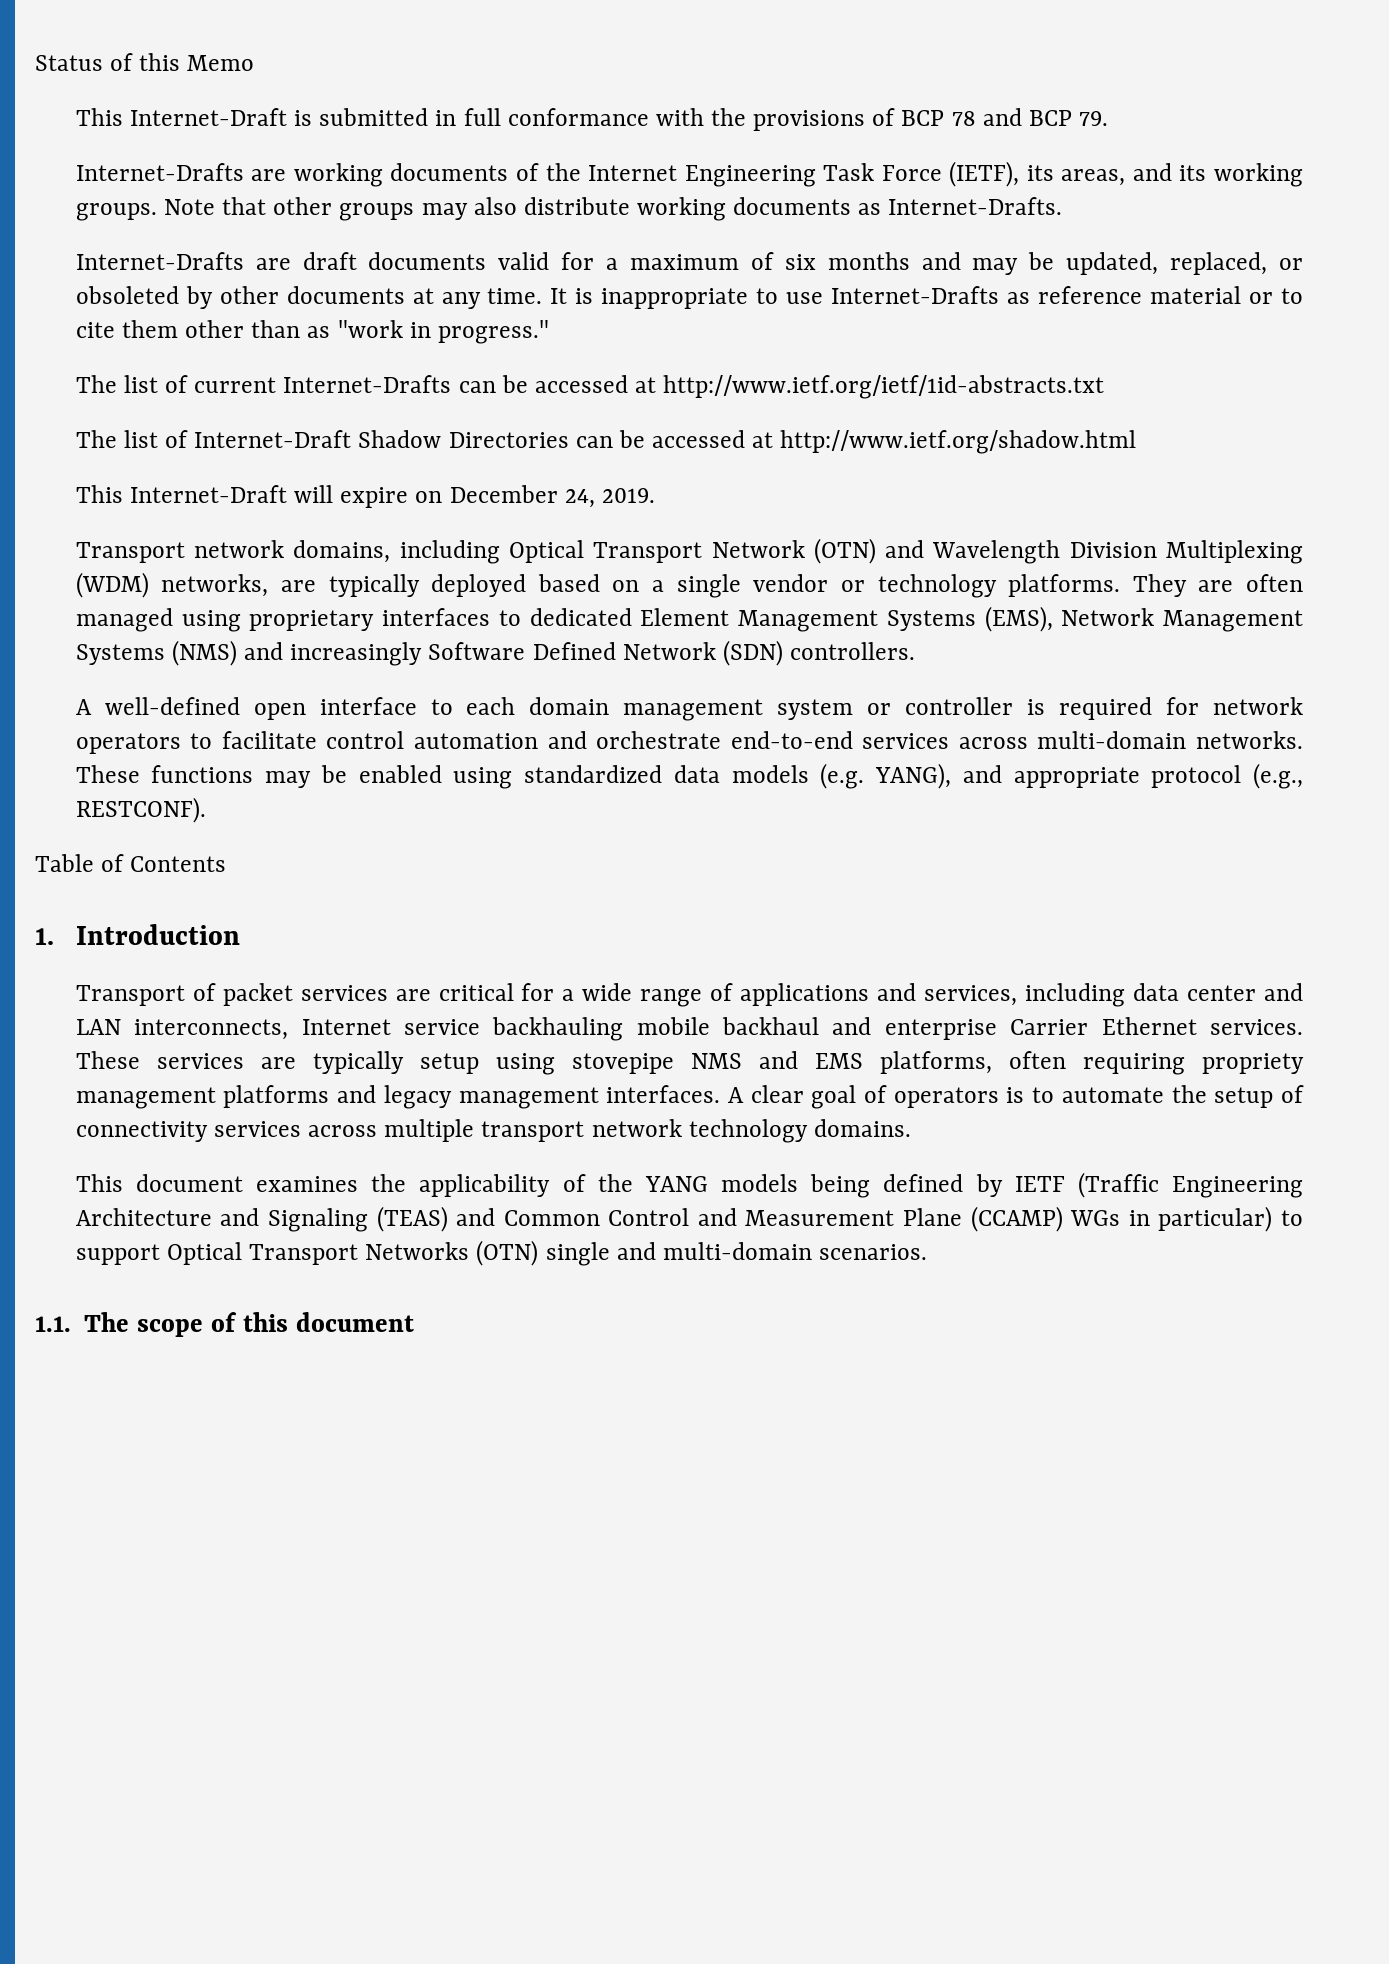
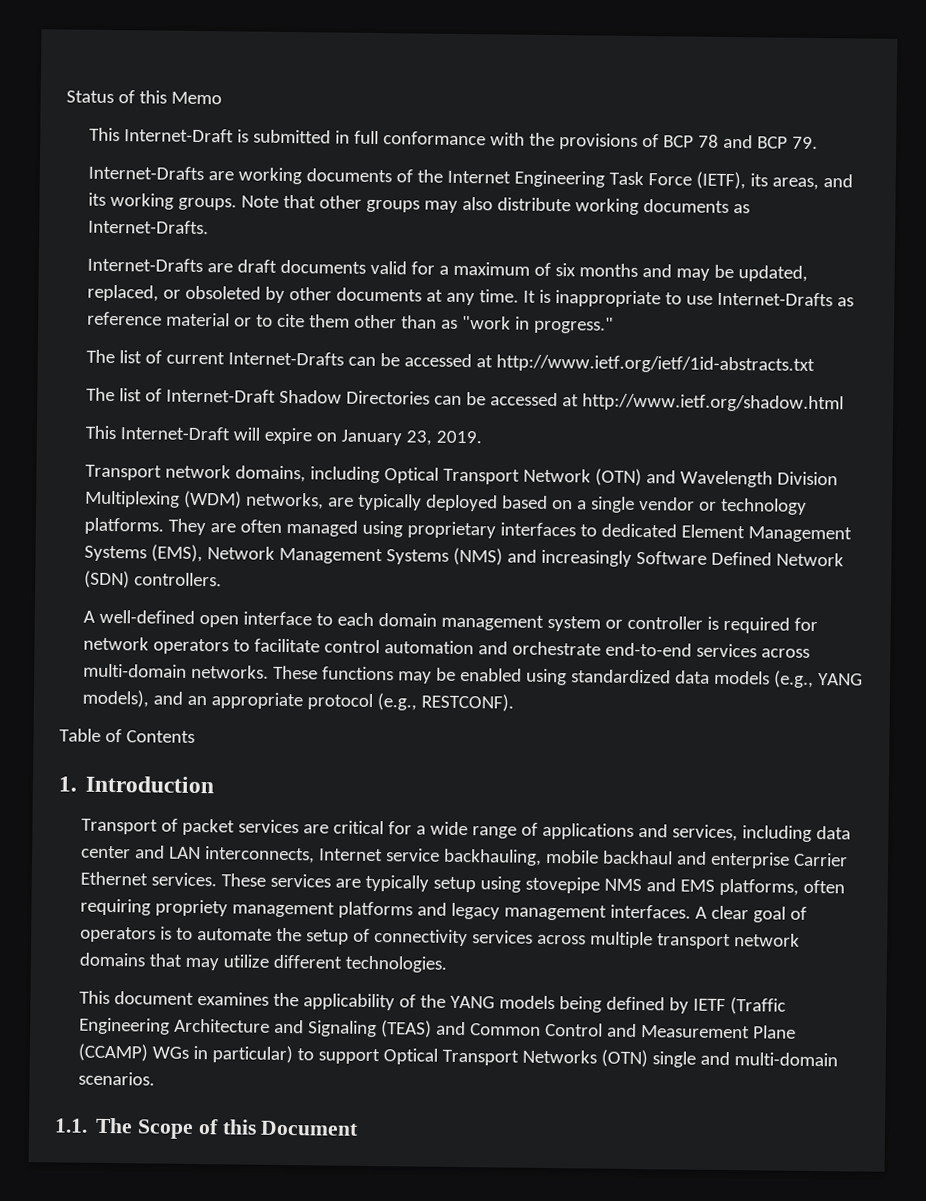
[449,485,595,508] December 24, -> [340,429,432,446] January 23,
[820,763,1002,789] (e.g. YANG), and -> [773,670,863,688] [81,689,207,708] (e.g., YANG models), and an
[492,1017,624,1041] backhauling -> [443,848,542,866] backhauling,
[688,1119,911,1143] technology domains. -> [78,952,447,973] domains that may utilize different technologies.
[137,1312,414,1337] scope of this document -> [137,1119,360,1139] Scope of this Document

